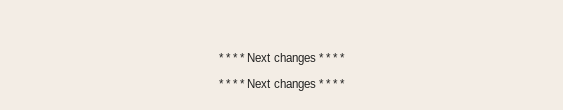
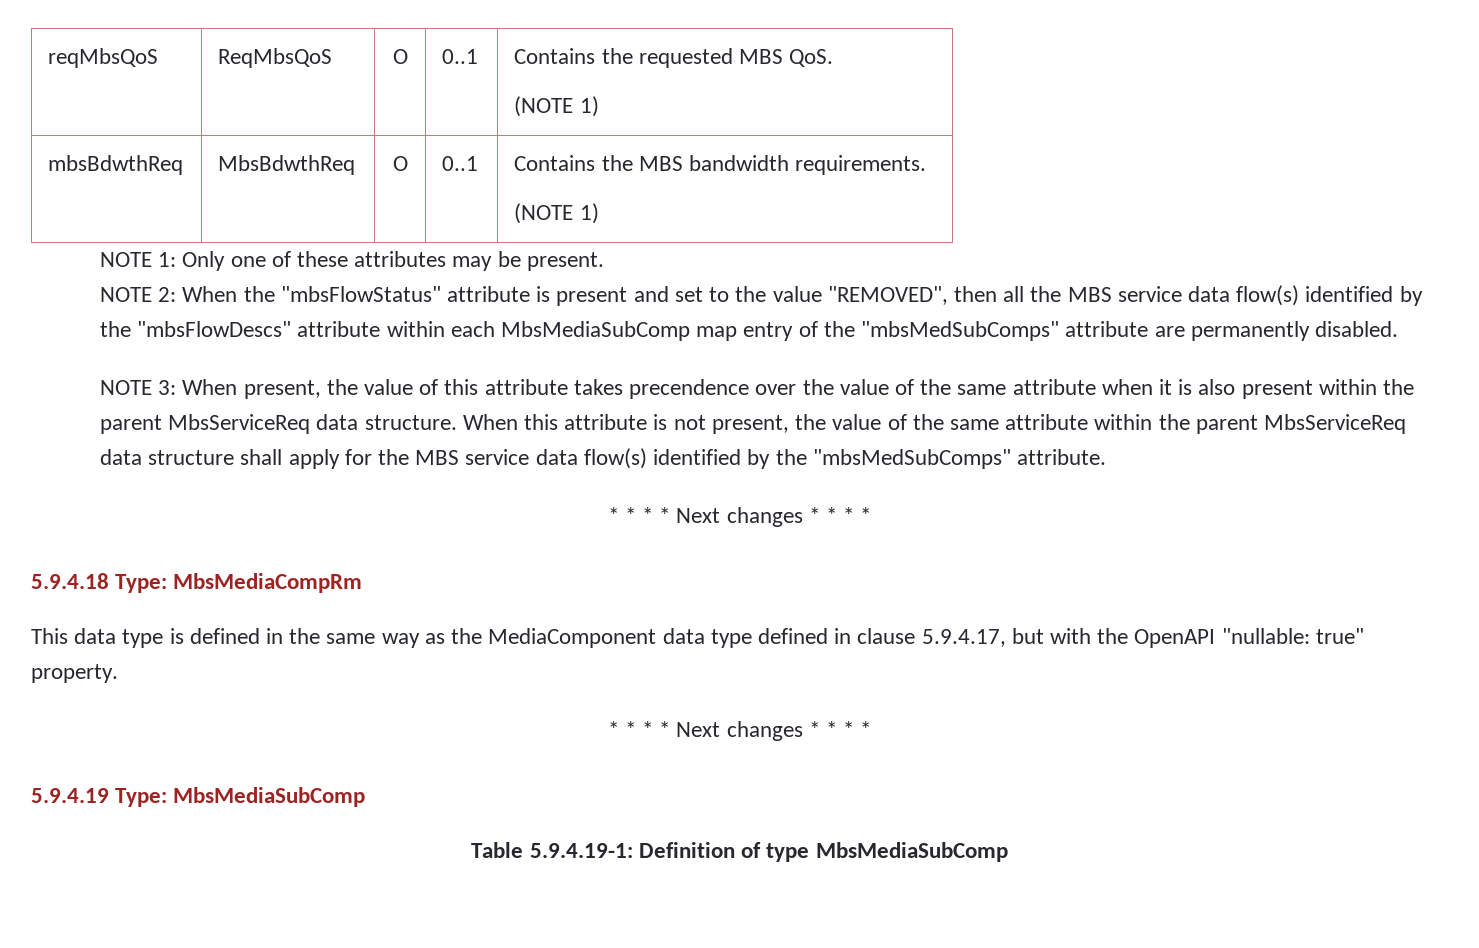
(219, 57) none -> [48,48,159,68] [218,48,333,68] [392,49,408,64] [442,49,479,64] [514,48,834,68] [514,96,599,117] [48,155,184,175] [218,155,356,175] [392,156,408,171] [442,156,479,171] [514,155,927,175] [514,203,599,224] [99,251,604,271] [99,285,1423,306] [99,321,1398,341] [99,379,1415,399] [99,414,1406,434] [99,448,1106,469] reqMbsQoS | ReqMbsQoS | O | 0..1 | Contains the requested MBS QoS. // (NOTE 1) // mbsBdwthReq | MbsBdwthReq | O | 0..1 | Contains the MBS bandwidth requirements. // (NOTE 1) // NOTE 1: Only one of these attributes may be present. // NOTE 2: When the "mbsFlowStatus" attribute is present and set to the value "REMOVED", then all the MBS service data flow(s) identified by the "mbsFlowDescs" attribute within each MbsMediaSubComp map entry of the "mbsMedSubComps" attribute are permanently disabled. // NOTE 3: When present, the value of this attribute takes precendence over the value of the same attribute when it is also present within the parent MbsServiceReq data structure. When this attribute is not present, the value of the same attribute within the parent MbsServiceReq data structure shall apply for the MBS service data flow(s) identified by the "mbsMedSubComps" attribute. //
(345, 57) none -> [31,573,363,593] [31,628,1364,648] [31,664,118,683] // 5.9.4.18 Type: MbsMediaCompRm // This data type is defined in the same way as the MediaComponent data type defined in clause 5.9.4.17, but with the OpenAPI "nullable: true" property.
(345, 83) none -> [31,787,366,807] [471,842,1008,862] // 5.9.4.19 Type: MbsMediaSubComp // Table 5.9.4.19-1: Definition of type MbsMediaSubComp

